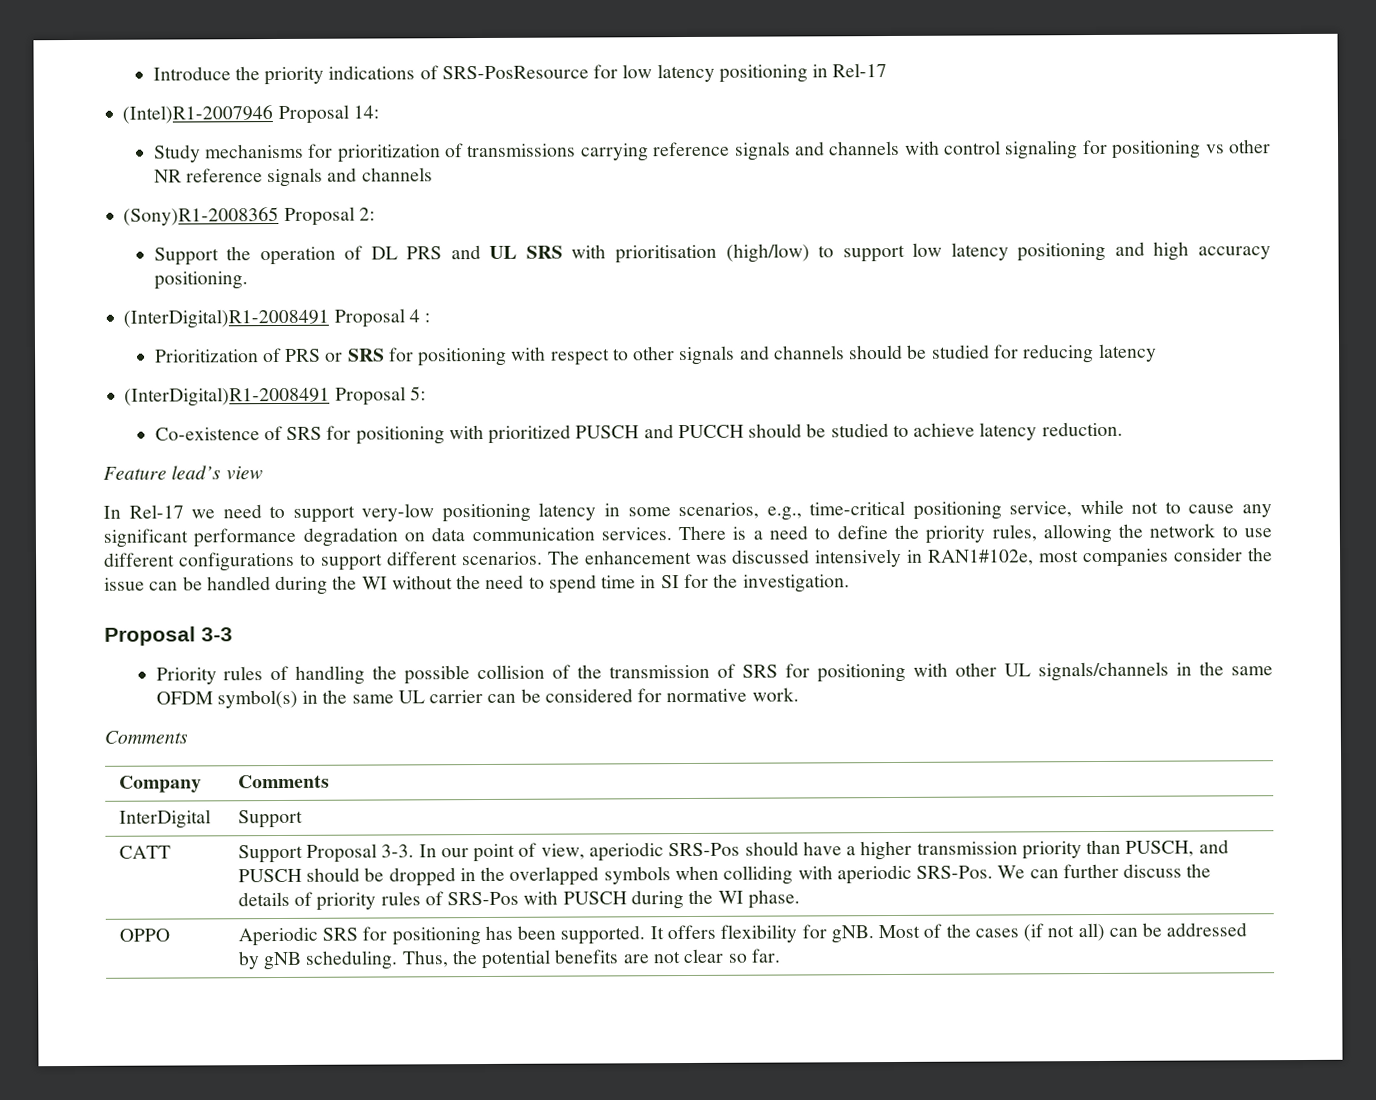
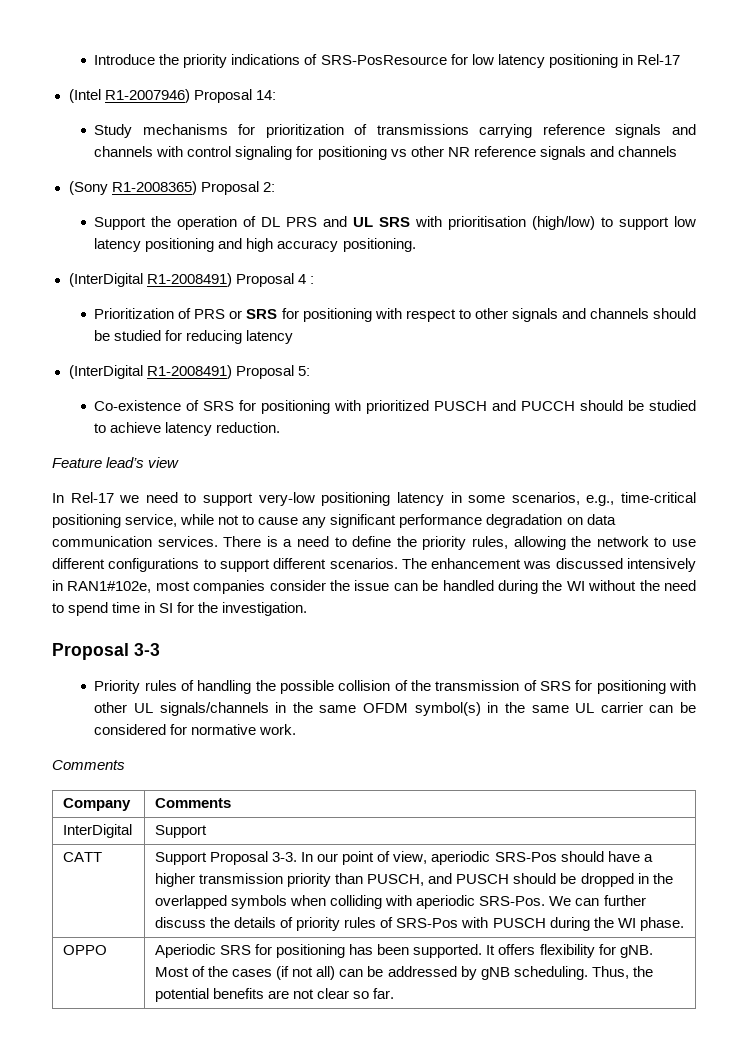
[122,105,274,124] (Intel)R1-2007946 -> [68,89,190,103] (Intel R1-2007946)
[123,206,280,226] (Sony)R1-2008365 -> [68,181,197,195] (Sony R1-2008365)
[123,308,330,329] (InterDigital)R1-2008491 -> [68,273,232,287] (InterDigital R1-2008491)
[124,386,331,407] (InterDigital)R1-2008491 -> [68,365,232,379] (InterDigital R1-2008491)

